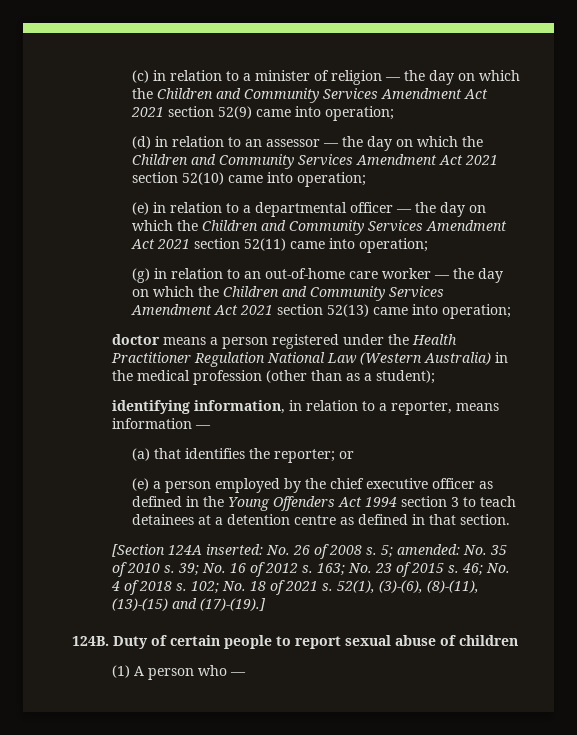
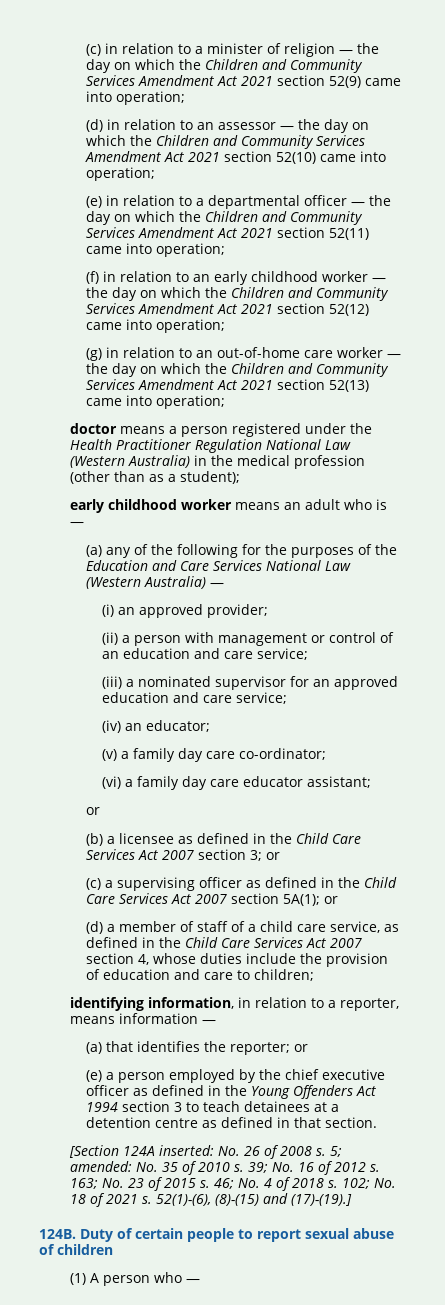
(428, 245) none -> [86,271,387,285] [86,287,390,301] [86,303,370,316] [86,319,226,333] // (f) in relation to an early childhood worker — the day on which the Children and Community Services Amendment Act 2021 section 52(12) came into operation;
(435, 377) none -> [70,499,388,513] [70,522,85,526] [86,544,398,558] [86,560,352,571] [86,576,225,589] [101,604,268,618] [101,632,394,646] [101,648,308,660] [101,676,398,690] [101,692,287,704] [101,720,210,733] [101,748,326,762] [101,776,371,790] [86,807,101,815] [86,833,362,846] [86,849,281,861] [86,877,398,891] [86,893,339,906] [86,921,400,934] [86,937,363,948] [86,953,389,967] [86,969,315,981] // early childhood worker means an adult who is — // (a) any of the following for the purposes of the Education and Care Services National Law (Western Australia) — // (i) an approved provider; // (ii) a person with management or control of an education and care service; // (iii) a nominated supervisor for an approved education and care service; // (iv) an educator; // (v) a family day care co-ordinator; // (vi) a family day care educator assistant; // or // (b) a licensee as defined in the Child Care Services Act 2007 section 3; or // (c) a supervising officer as defined in the Child Care Services Act 2007 section 5A(1); or // (d) a member of staff of a child care service, as defined in the Child Care Services Act 2007 section 4, whose duties include the provision of education and care to children;
[336,580,479,594] [111,598,168,611] 52(1), (3)-(6), (8)-(11), (13)-(15) -> [156,1194,260,1206] 52(1)-(6), (8)-(15)

